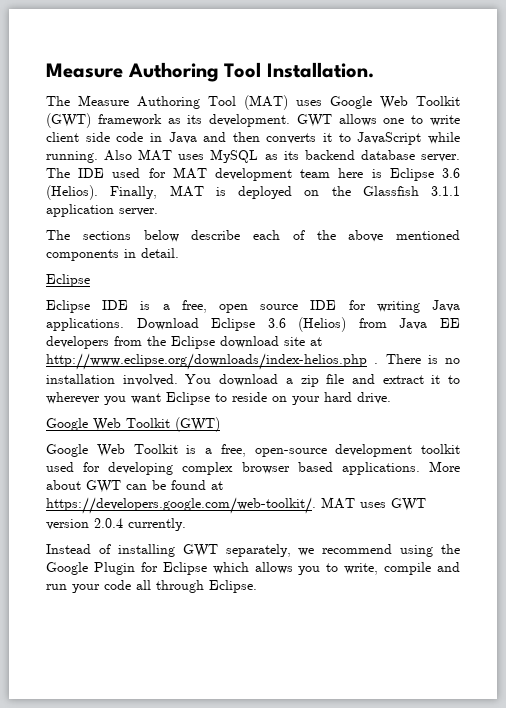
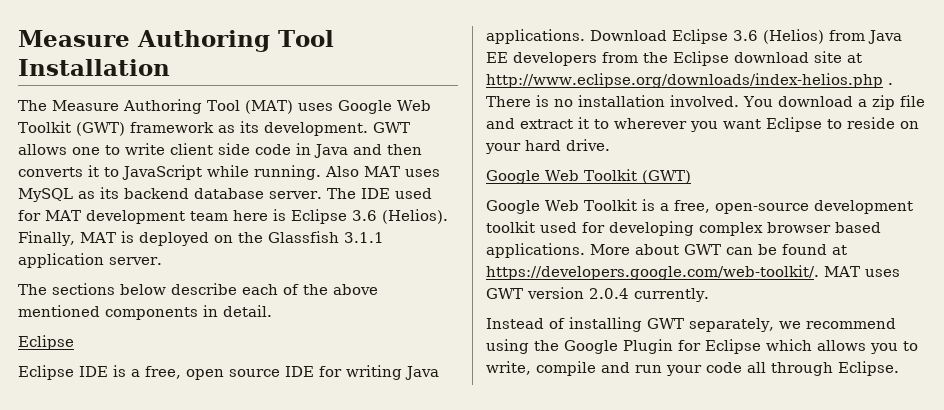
[46,62,374,82] Measure Authoring Tool Installation. -> [18,30,334,52] [18,59,170,76] Measure Authoring Tool Installation

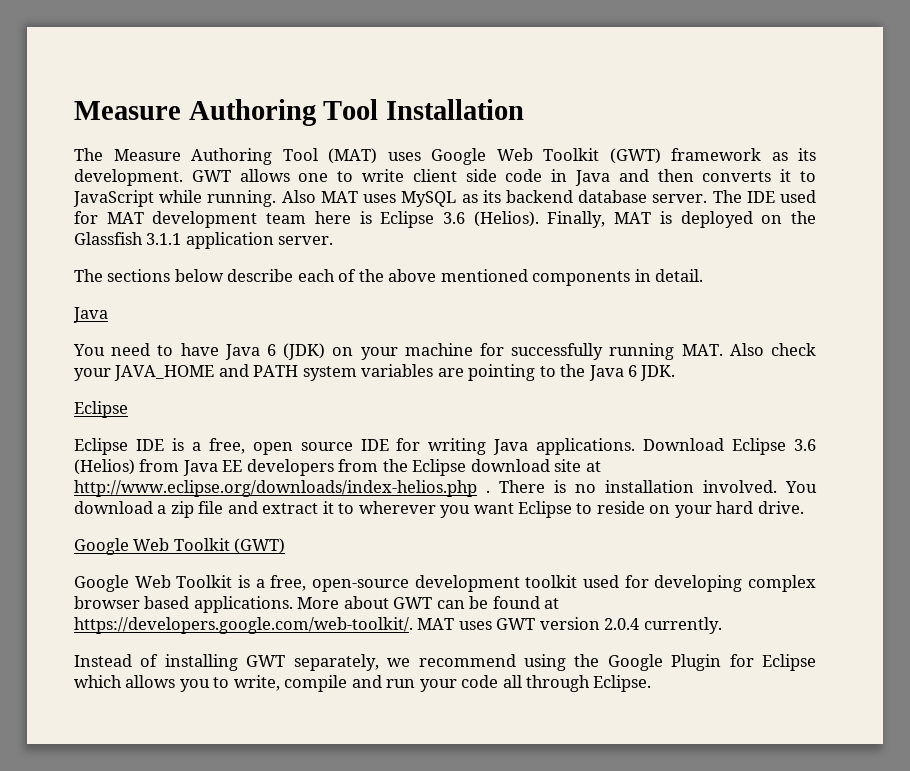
(272, 311) none -> [73,307,108,323] [73,343,817,360] [74,364,676,381] // Java // You need to have Java 6 (JDK) on your machine for successfully running MAT. Also check your JAVA_HOME and PATH system variables are pointing to the Java 6 JDK.

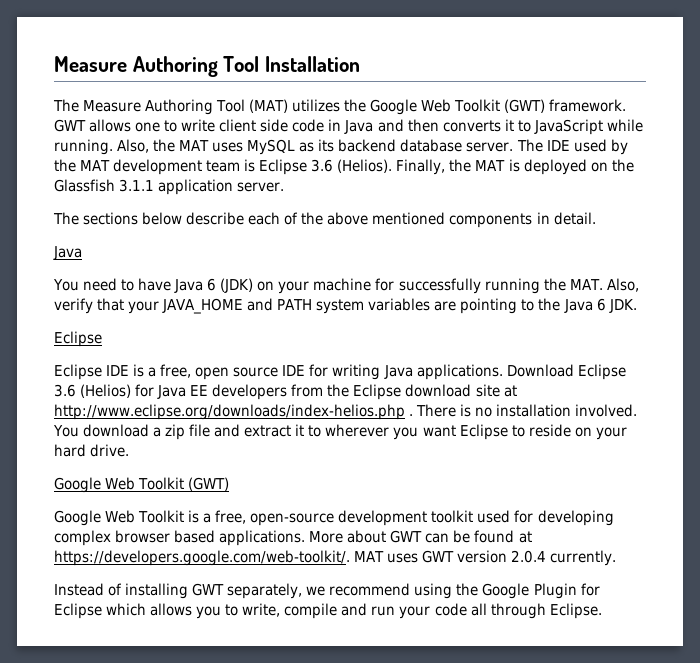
[387,148,816,165] [74,169,183,186] uses Google Web Toolkit (GWT) framework as its development. -> [292,99,627,115] utilizes the Google Web Toolkit (GWT) framework.
[281,190,316,203] Also -> [117,139,176,153] Also, the
[74,211,98,224] for -> [610,139,628,155] [54,159,76,172] by the
[314,211,351,224] here -> (241, 166) none
(606, 219) none -> [449,159,472,172] the
[681,343,817,356] MAT. Also check -> [543,278,639,292] [54,298,125,314] the MAT. Also, verify that
[139,459,180,472] from -> [135,384,155,397] for

